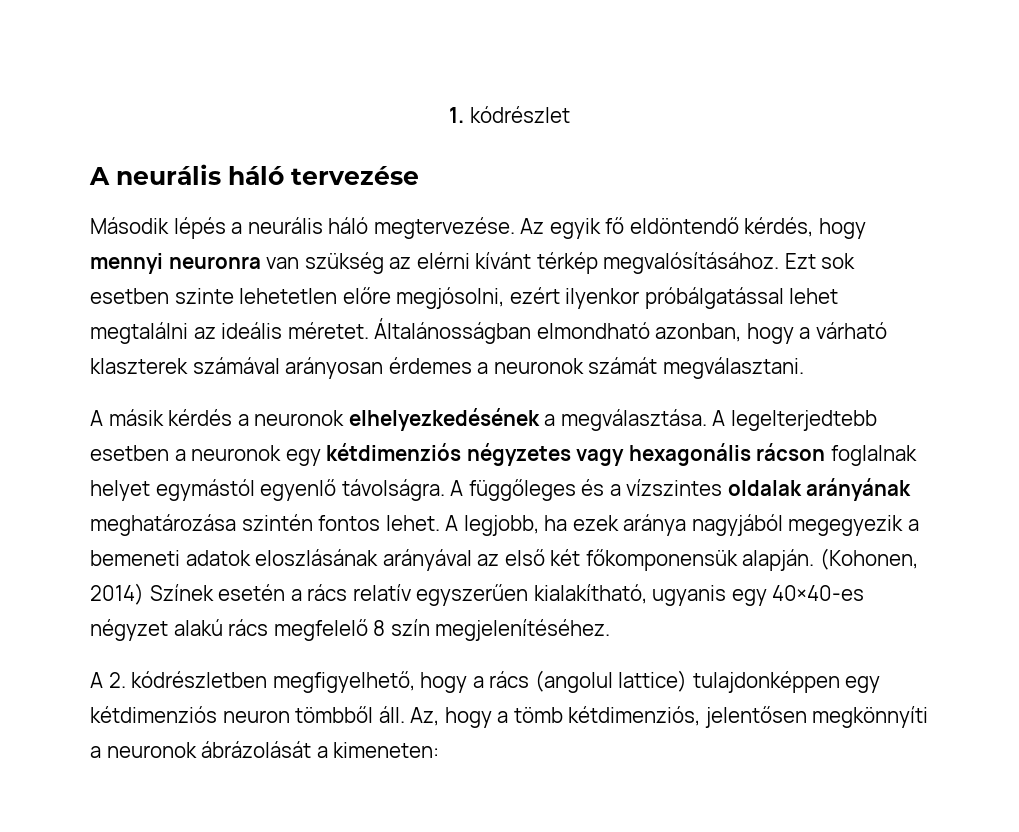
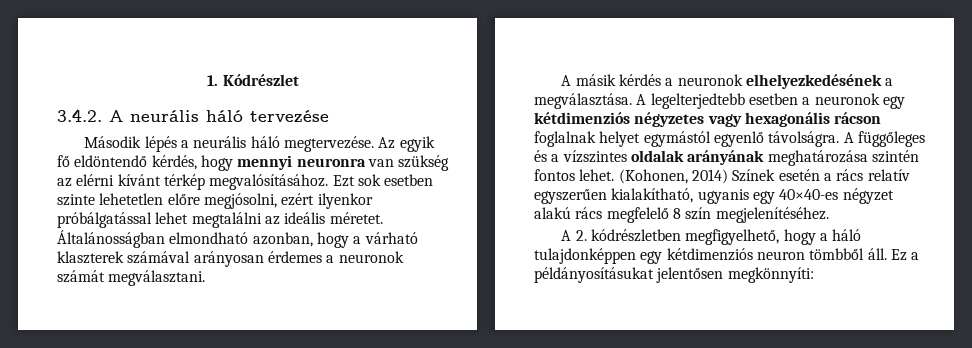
[469,106,570,123] kódrészlet // -> [222,74,299,86] [57,109,102,122] Kódrészlet // 3.4.2.
[445,514,919,536] [90,549,815,571] A legjobb, ha ezek aránya nagyjából megegyezik a bemeneti adatok eloszlásának arányával az első két főkomponensük alapján. -> (615, 175) none
[489,670,688,693] rács (angolul lattice) -> [832,229,862,241] háló
[410,706,929,728] [90,741,440,758] Az, hogy a tömb kétdimenziós, jelentősen megkönnyíti a neuronok ábrázolását a kimeneten: -> [890,249,920,261] [534,267,814,283] Ez a példányosításukat jelentősen megkönnyíti:

